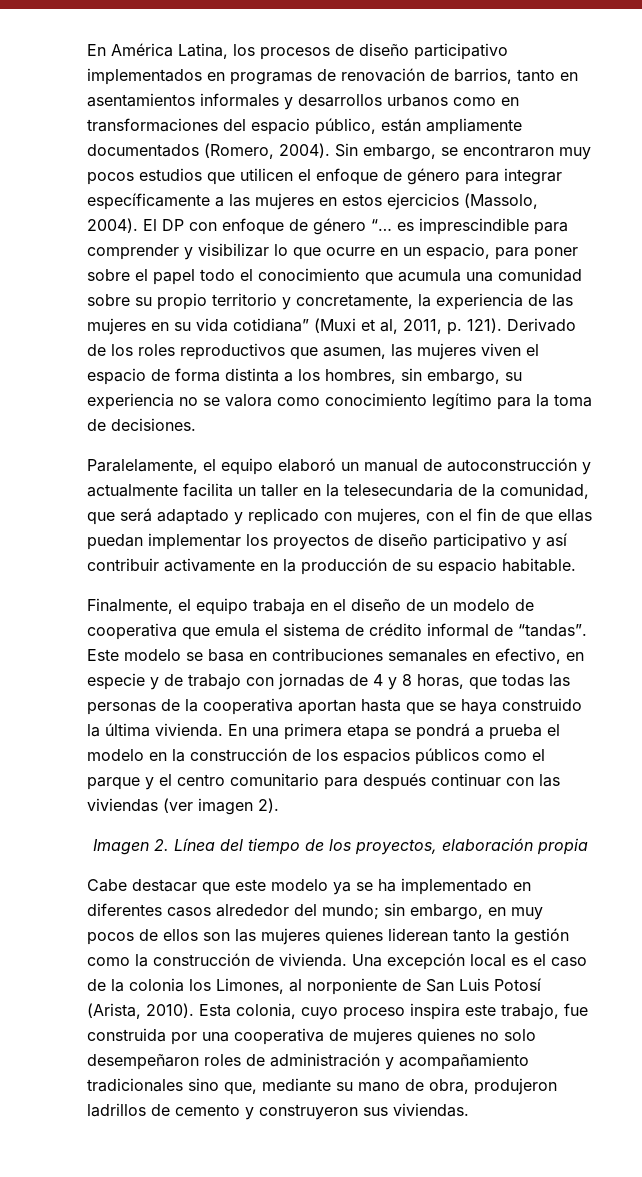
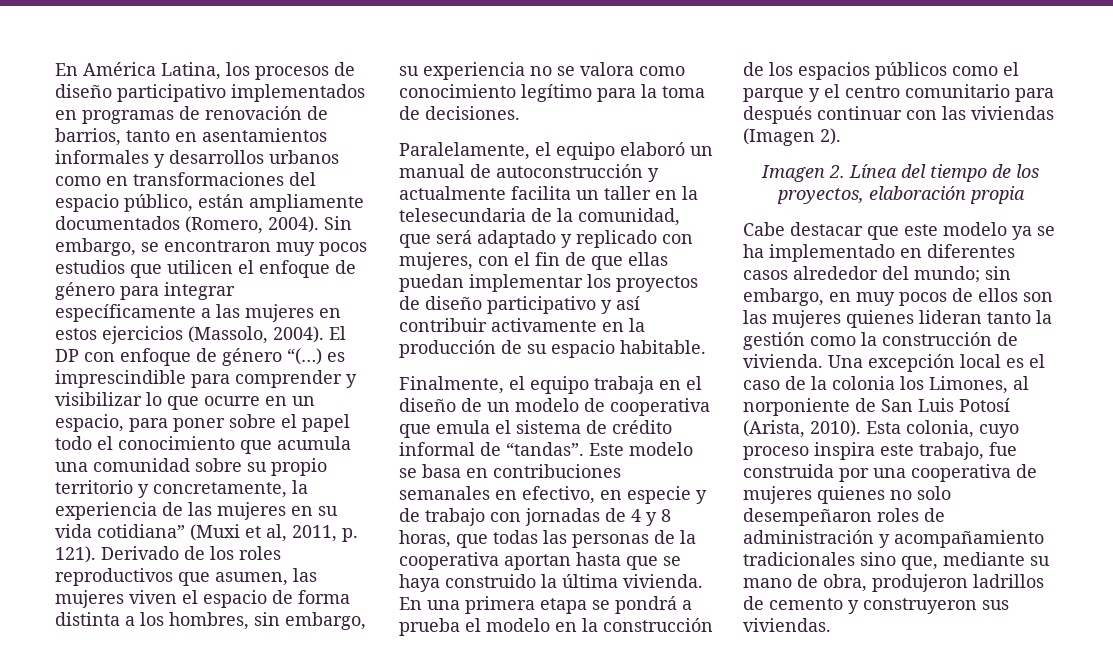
[371,219,392,231] “… -> [287,348,322,365] “(…)
[163,798,253,815] (ver imagen -> [743,128,815,146] (Imagen
[388,928,448,942] liderean -> [919,310,982,324] lideran

